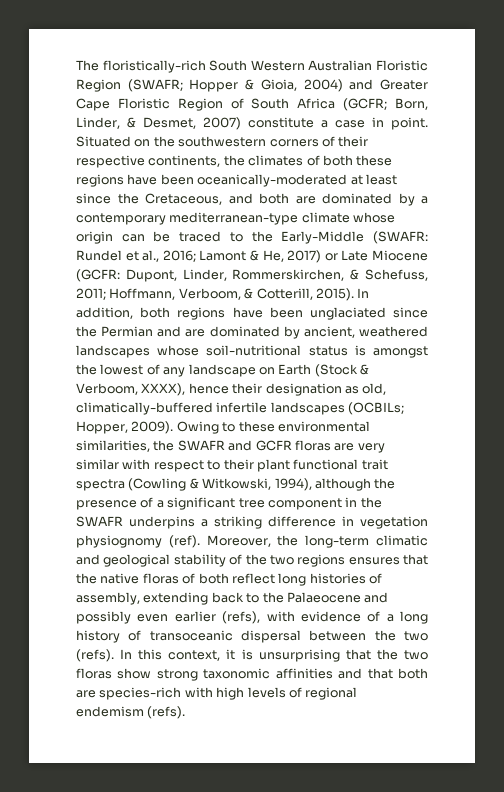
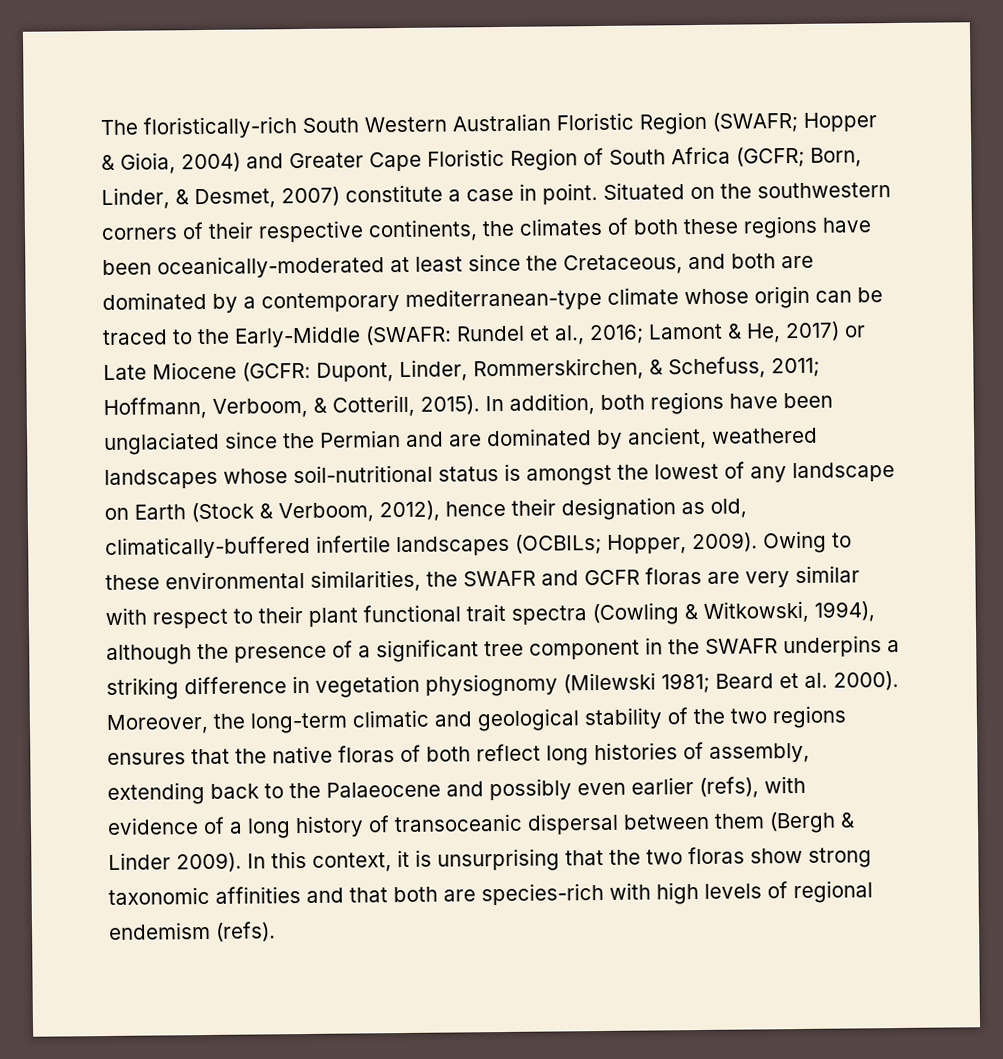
[141,383,186,396] XXXX), -> [379,500,440,522] 2012),
[168,535,200,548] (ref). -> [563,670,899,694] (Milewski 1981; Beard et al. 2000).
[374,630,428,641] [76,649,114,662] the two (refs). -> [714,811,855,834] [108,852,242,873] them (Bergh & Linder 2009).

